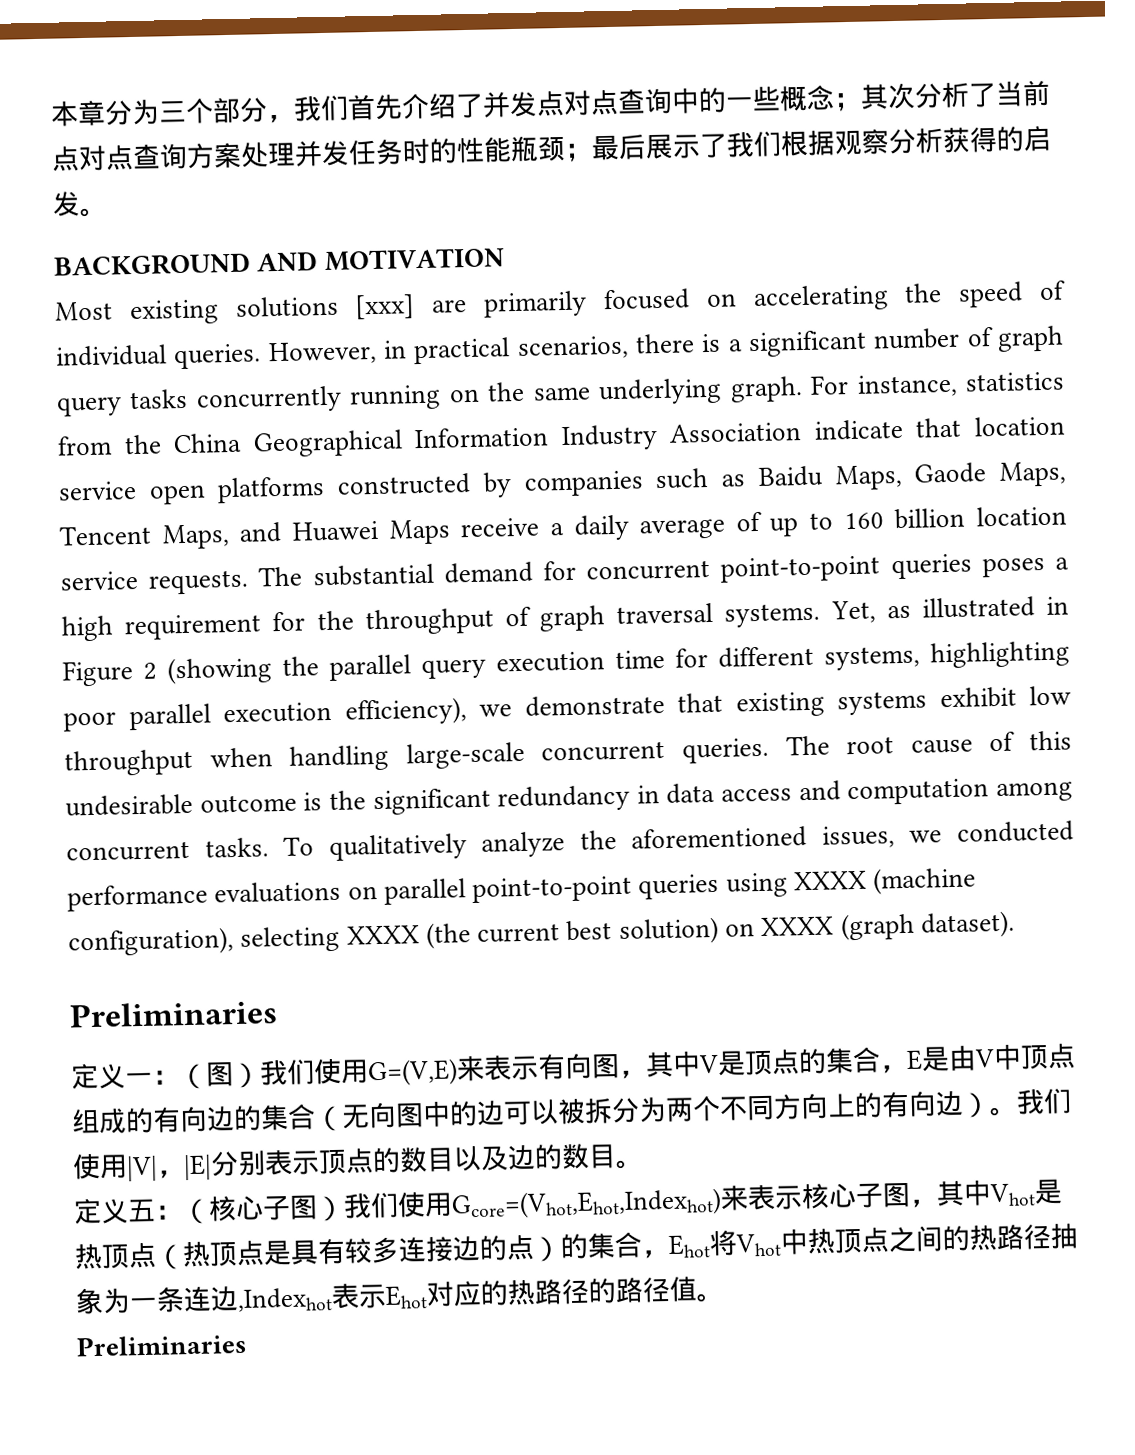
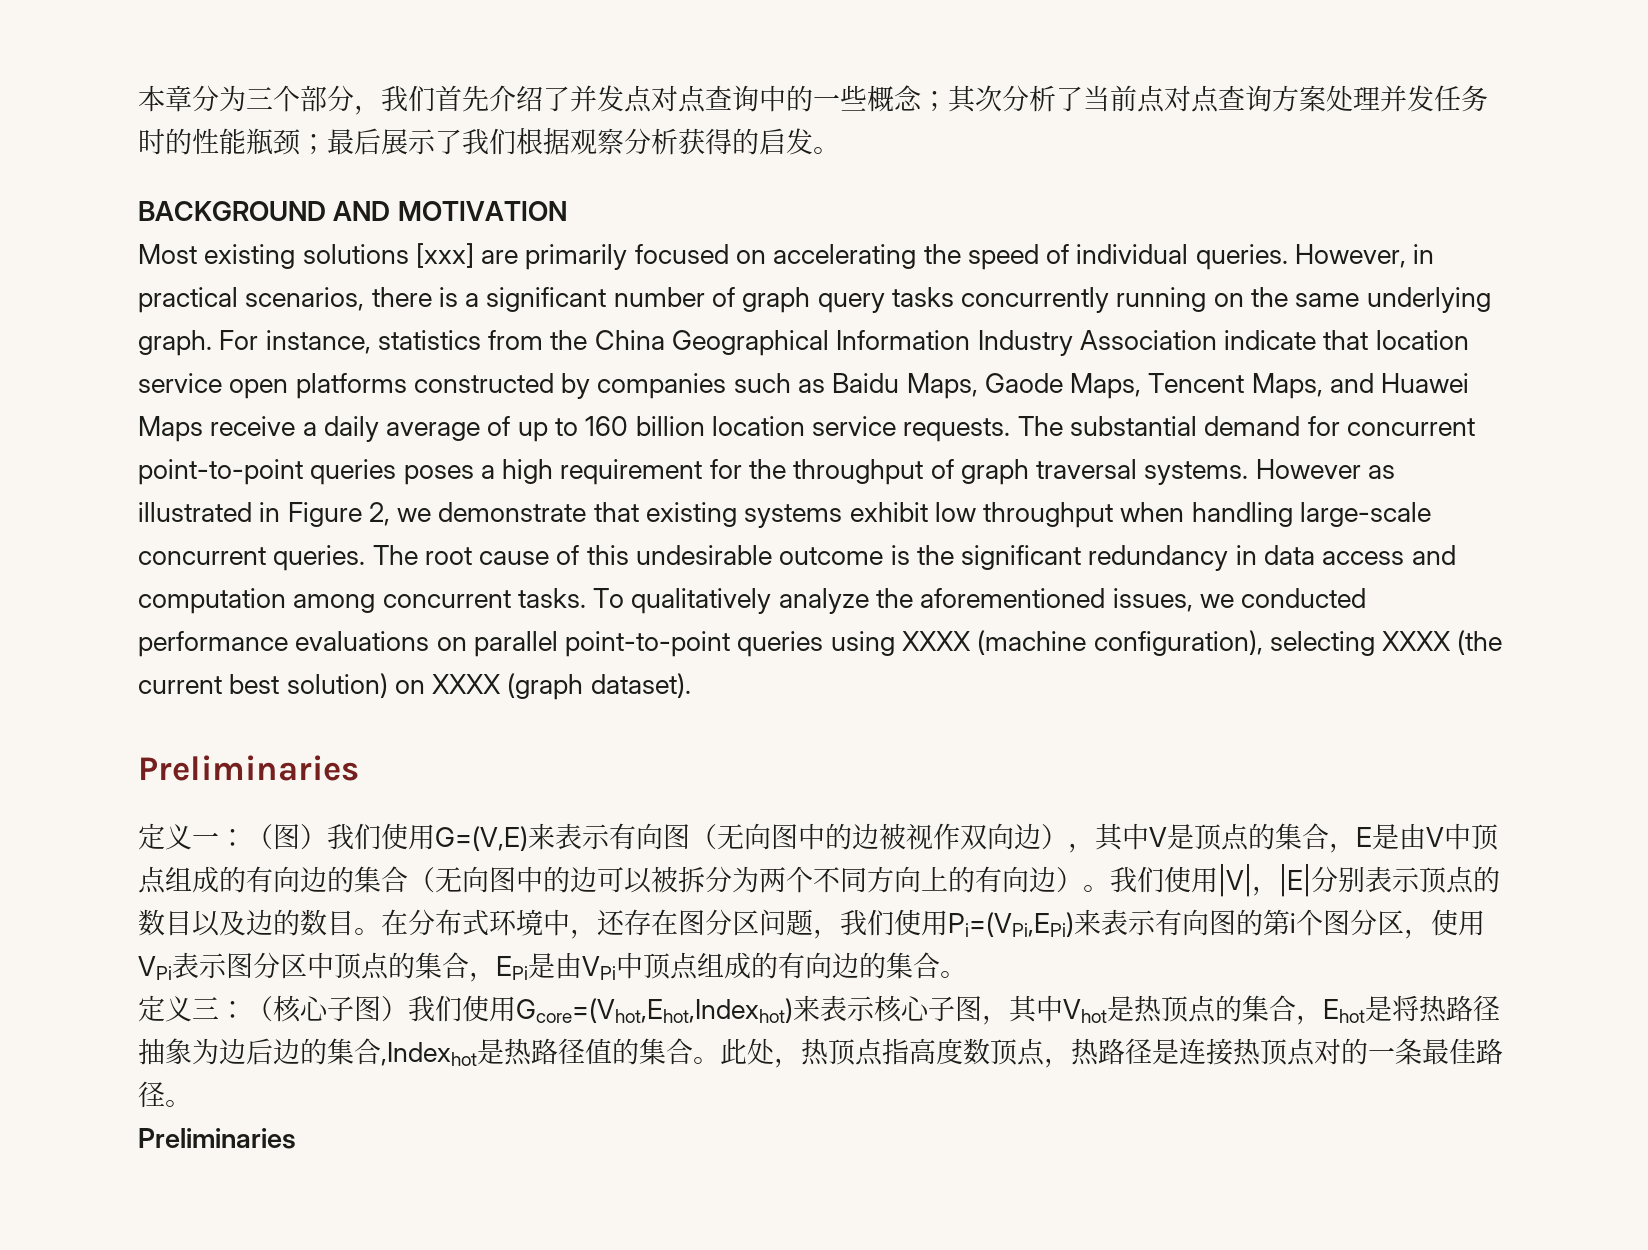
[830,600,876,624] Yet, -> [1255,459,1361,479] However
[143,640,1070,685] [63,697,467,732] 2 (showing the parallel query execution time for different systems, highlighting poor parallel execution efficiency), -> [368,502,390,526] 2,
(620, 1066) none -> [690,823,1068,850] （无向图中的边被视作双向边）
[73,1197,156,1225] // 定义五 -> [381,909,1485,939] [138,952,967,982] [138,995,219,1022] 在分布式环境中，还存在图分区问题，我们使用Pi=(VPi,EPi)来表示有向图的第i个图分区，使用VPi表示图分区中顶点的集合，EPi是由VPi中顶点组成的有向边的集合。 // 定义三
[155,1223,1079,1270] [75,1276,698,1315] （热顶点是具有较多连接边的点）的集合，Ehot将Vhot中热顶点之间的热路径抽象为一条连边,Indexhot表示Ehot对应的热路径的路径值 -> [1215,995,1500,1025] [138,1038,1503,1068] [138,1081,165,1108] 的集合，Ehot是将热路径抽象为边后边的集合,Indexhot是热路径值的集合。此处，热顶点指高度数顶点，热路径是连接热顶点对的一条最佳路径

